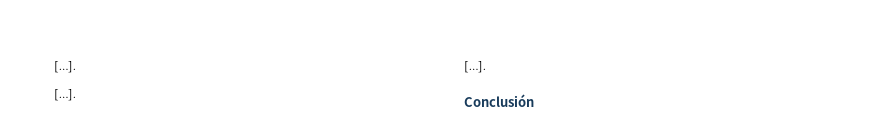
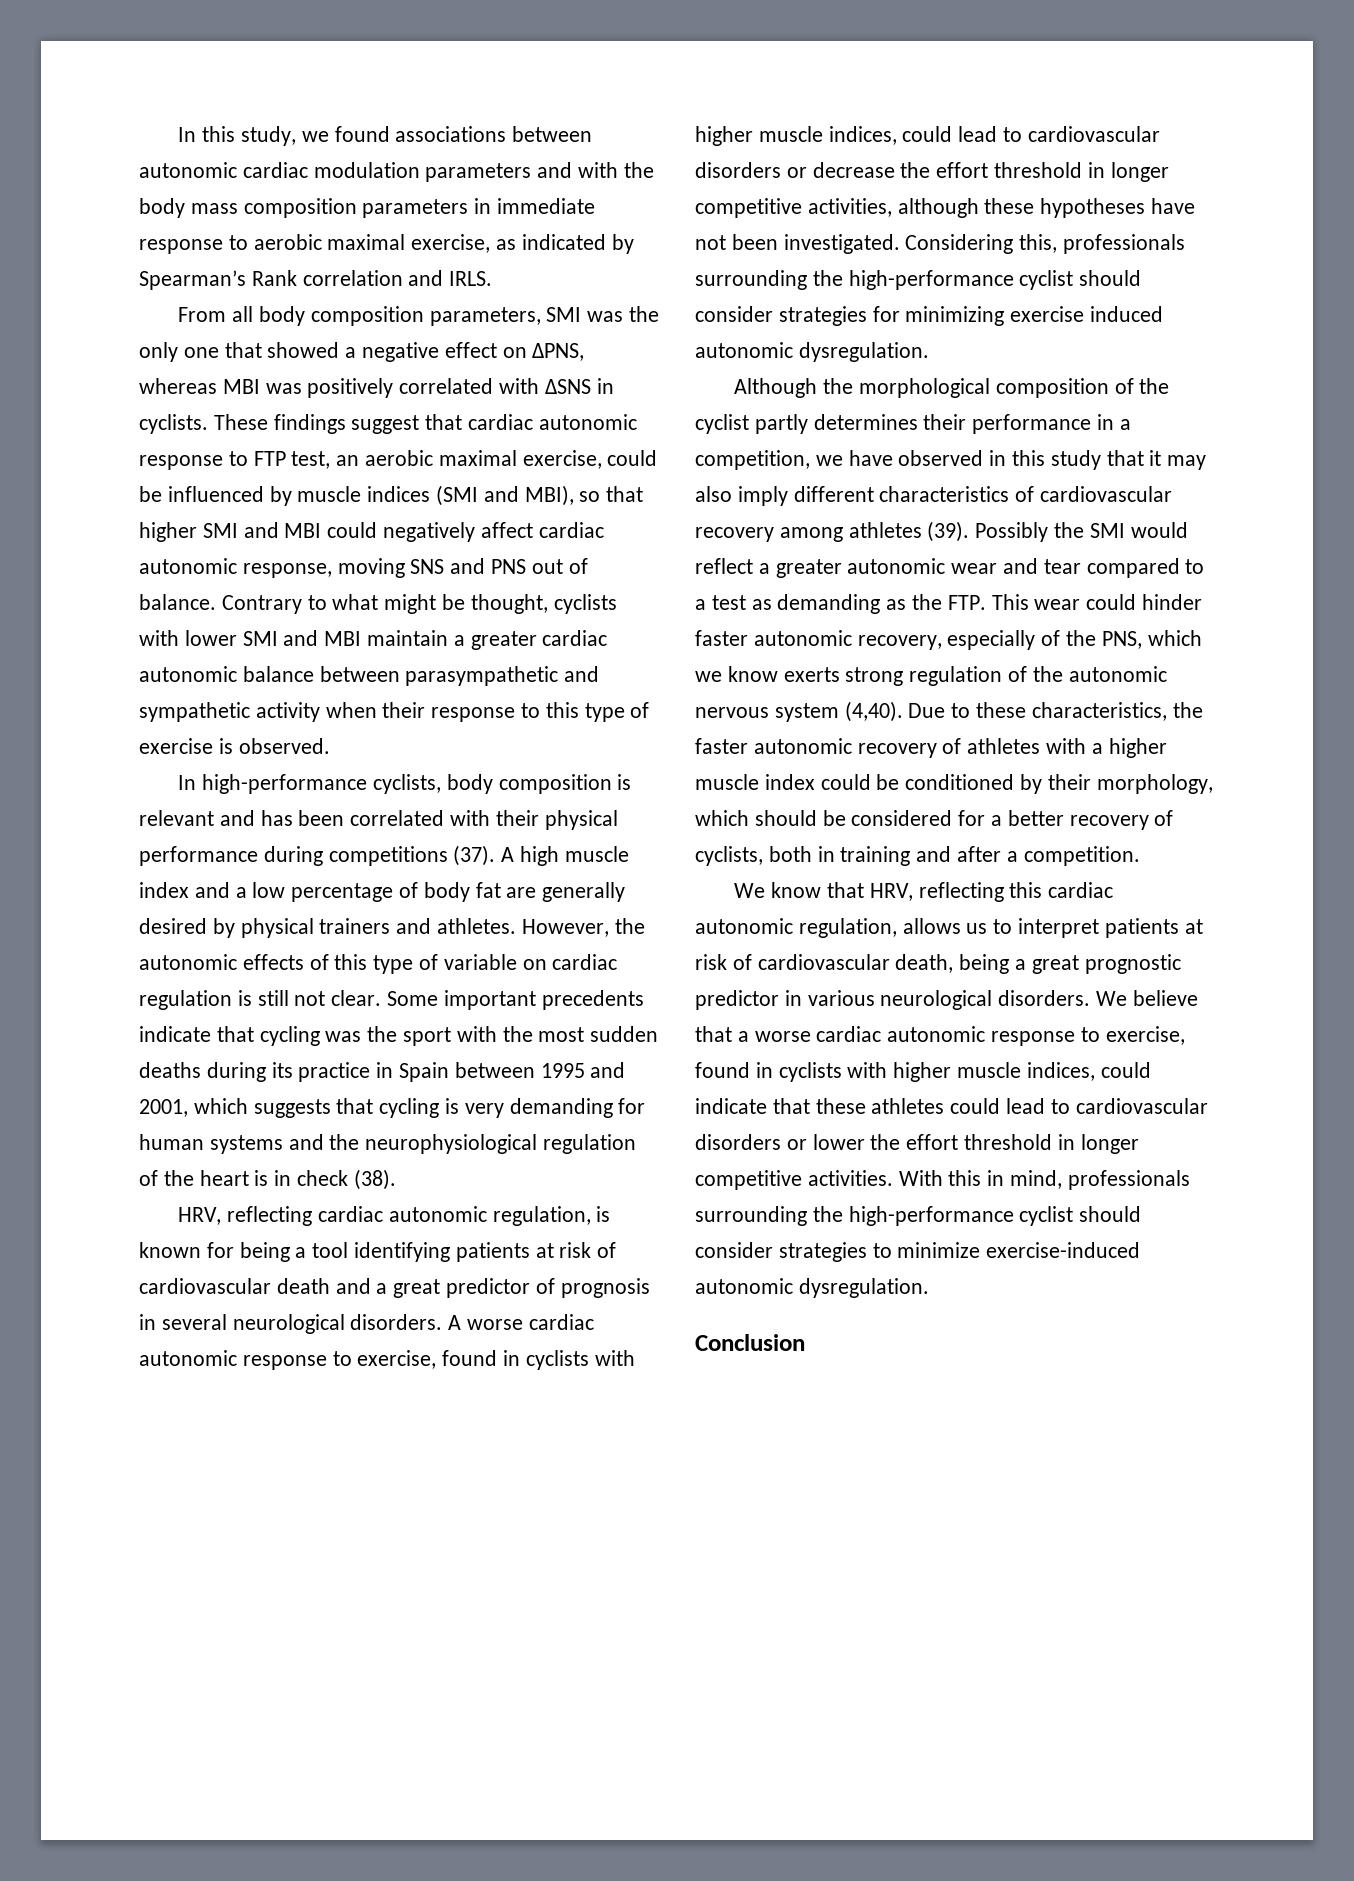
[54,61,76,73] [54,89,76,101] [464,61,486,73] [464,94,534,107] […]. // […]. // […]. // Conclusión -> [178,126,593,146] [139,162,654,182] [139,198,596,218] [139,234,634,254] [139,270,493,290] [178,306,659,326] [139,342,585,362] [139,378,614,398] [139,414,637,434] [139,450,658,470] [139,485,644,506] [139,522,604,542] [139,558,588,578] [139,594,617,614] [139,630,608,650] [139,666,600,686] [139,702,650,722] [139,738,330,754] [178,774,632,794] [139,810,618,830] [139,845,629,866] [139,882,626,902] [139,918,645,938] [139,954,618,974] [139,990,644,1010] [139,1026,659,1046] [139,1062,626,1082] [139,1098,646,1118] [139,1134,637,1154] [139,1169,396,1190] [178,1206,611,1226] [139,1242,617,1262] [139,1278,650,1298] [139,1314,594,1334] [139,1350,635,1370] [695,126,1160,146] [695,162,1169,182] [695,198,1196,218] [695,234,1186,254] [695,270,1142,290] [695,306,1164,326] [695,342,929,362] [734,378,1170,398] [695,414,1131,434] [695,450,1207,470] [695,486,1173,506] [695,521,1188,542] [695,558,1205,578] [695,594,1203,614] [695,630,1202,650] [695,666,1167,686] [695,701,1203,722] [695,738,1167,758] [695,774,1213,794] [695,810,1174,830] [695,846,1140,866] [734,882,1114,902] [695,918,1203,938] [695,954,1181,974] [695,990,1198,1010] [695,1026,1185,1046] [695,1062,1151,1082] [695,1098,1208,1114] [695,1134,1139,1154] [695,1170,1190,1190] [695,1206,1142,1226] [695,1242,1141,1262] [695,1278,929,1298] [695,1334,805,1351] In this study, we found associations between autonomic cardiac modulation parameters and with the body mass composition parameters in immediate response to aerobic maximal exercise, as indicated by Spearman’s Rank correlation and IRLS. // From all body composition parameters, SMI was the only one that showed a negative effect on ∆PNS, whereas MBI was positively correlated with ∆SNS in cyclists. These findings suggest that cardiac autonomic response to FTP test, an aerobic maximal exercise, could be influenced by muscle indices (SMI and MBI), so that higher SMI and MBI could negatively affect cardiac autonomic response, moving SNS and PNS out of balance. Contrary to what might be thought, cyclists with lower SMI and MBI maintain a greater cardiac autonomic balance between parasympathetic and sympathetic activity when their response to this type of exercise is observed. // In high-performance cyclists, body composition is relevant and has been correlated with their physical performance during competitions (37). A high muscle index and a low percentage of body fat are generally desired by physical trainers and athletes. However, the autonomic effects of this type of variable on cardiac regulation is still not clear. Some important precedents indicate that cycling was the sport with the most sudden deaths during its practice in Spain between 1995 and 2001, which suggests that cycling is very demanding for human systems and the neurophysiological regulation of the heart is in check (38). // HRV, reflecting cardiac autonomic regulation, is known for being a tool identifying patients at risk of cardiovascular death and a great predictor of prognosis in several neurological disorders. A worse cardiac autonomic response to exercise, found in cyclists with higher muscle indices, could lead to cardiovascular disorders or decrease the effort threshold in longer competitive activities, although these hypotheses have not been investigated. Considering this, professionals surrounding the high-performance cyclist should consider strategies for minimizing exercise induced autonomic dysregulation. // Although the morphological composition of the cyclist partly determines their performance in a competition, we have observed in this study that it may also imply different characteristics of cardiovascular recovery among athletes (39). Possibly the SMI would reflect a greater autonomic wear and tear compared to a test as demanding as the FTP. This wear could hinder faster autonomic recovery, especially of the PNS, which we know exerts strong regulation of the autonomic nervous system (4,40). Due to these characteristics, the faster autonomic recovery of athletes with a higher muscle index could be conditioned by their morphology, which should be considered for a better recovery of cyclists, both in training and after a competition. // We know that HRV, reflecting this cardiac autonomic regulation, allows us to interpret patients at risk of cardiovascular death, being a great prognostic predictor in various neurological disorders. We believe that a worse cardiac autonomic response to exercise, found in cyclists with higher muscle indices, could indicate that these athletes could lead to cardiovascular disorders or lower the effort threshold in longer competitive activities. With this in mind, professionals surrounding the high-performance cyclist should consider strategies to minimize exercise-induced autonomic dysregulation. // Conclusion

